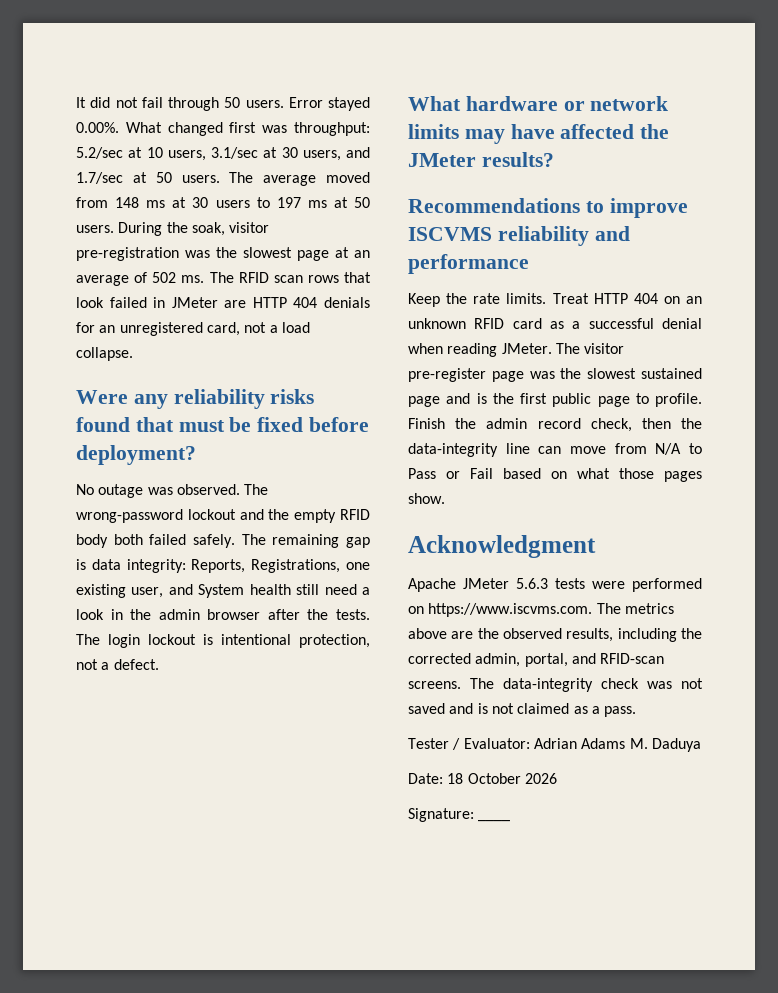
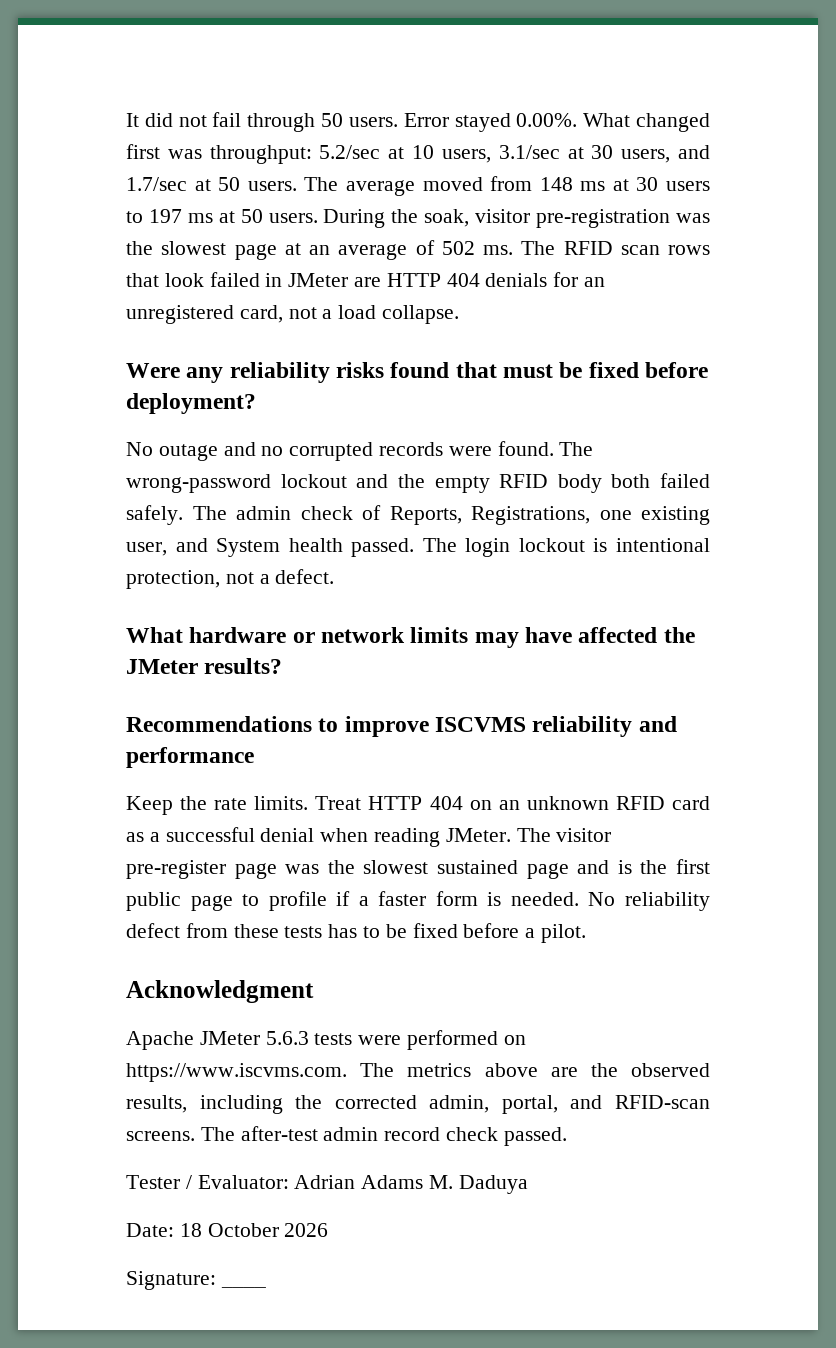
[147,484,240,495] was observed. -> [223,441,554,461] and no corrupted records were found.
[272,534,370,548] [76,559,186,573] remaining gap is data integrity: -> [236,505,381,520] admin check of
[296,584,370,595] [76,609,370,620] still need a look in the admin browser after the tests. -> [351,538,415,557] passed.
[655,393,702,407] [408,418,702,432] [408,443,702,457] [408,468,702,482] [408,493,445,504] profile. Finish the admin record check, then the data-integrity line can move from N/A to Pass or Fail based on what those pages show. -> [268,891,710,911] [126,923,587,943] profile if a faster form is needed. No reliability defect from these tests has to be fixed before a pilot.
[503,678,703,692] [408,703,637,717] data-integrity check was not saved and is not claimed as a pass. -> [240,1126,567,1146] after-test admin record check passed.

